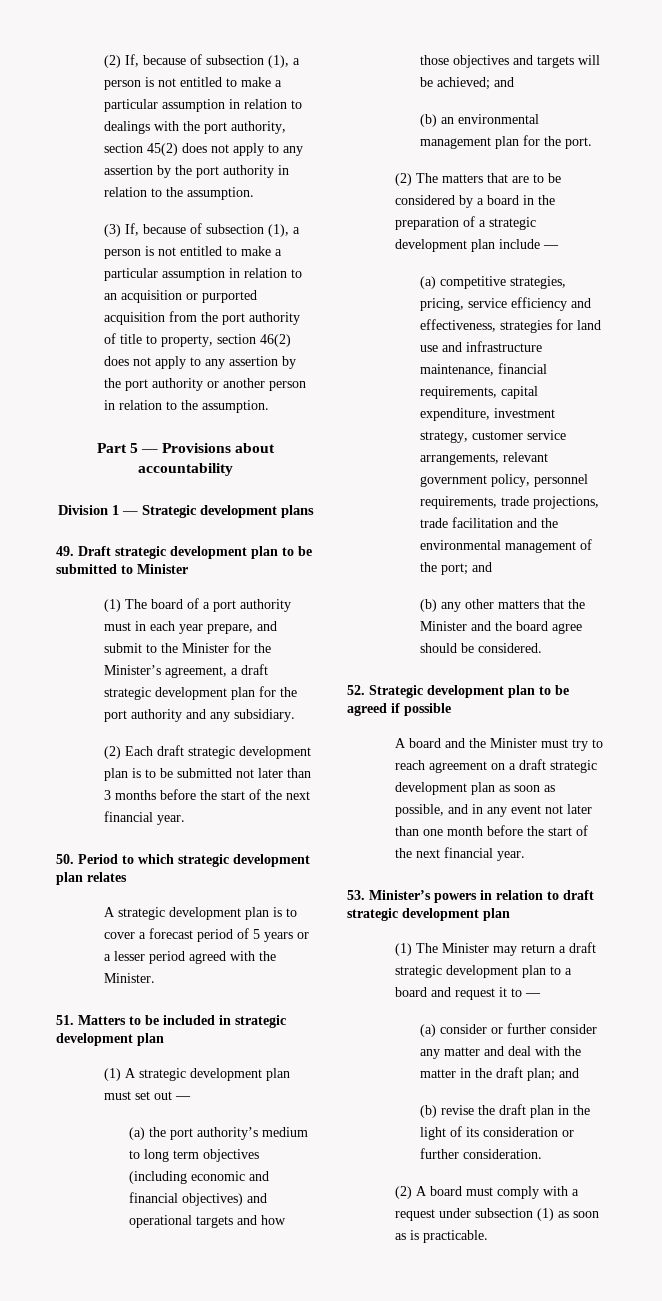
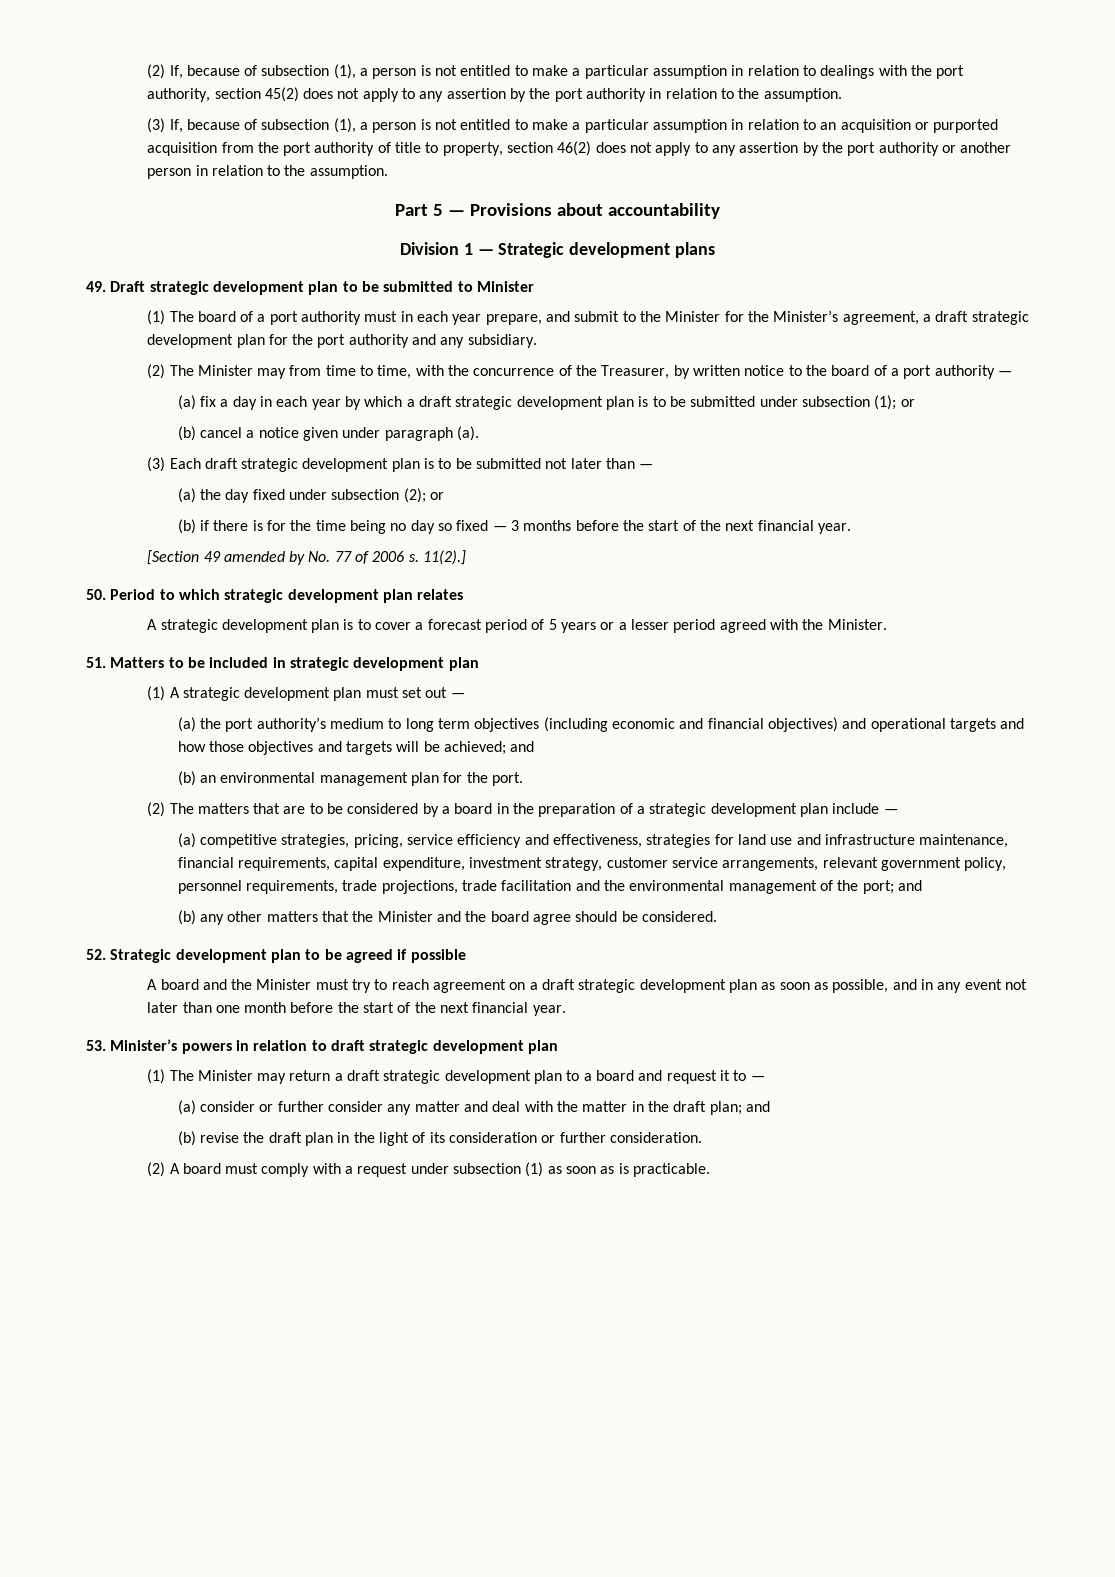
(122, 752) none -> [169,365,1012,379] [177,395,915,410] [177,426,480,441] [147,457,166,472] The Minister may from time to time, with the concurrence of the Treasurer, by written notice to the board of a port authority — // (a) fix a day in each year by which a draft strategic development plan is to be submitted under subsection (1); or // (b) cancel a notice given under paragraph (a). // (3)
(312, 773) none -> [639,464,654,469] [177,488,445,503] [177,519,507,534] — // (a) the day fixed under subsection (2); or // (b) if there is for the time being no day so fixed —
(186, 820) none -> [147,550,467,565] // [Section 49 amended by No. 77 of 2006 s. 11(2).]

